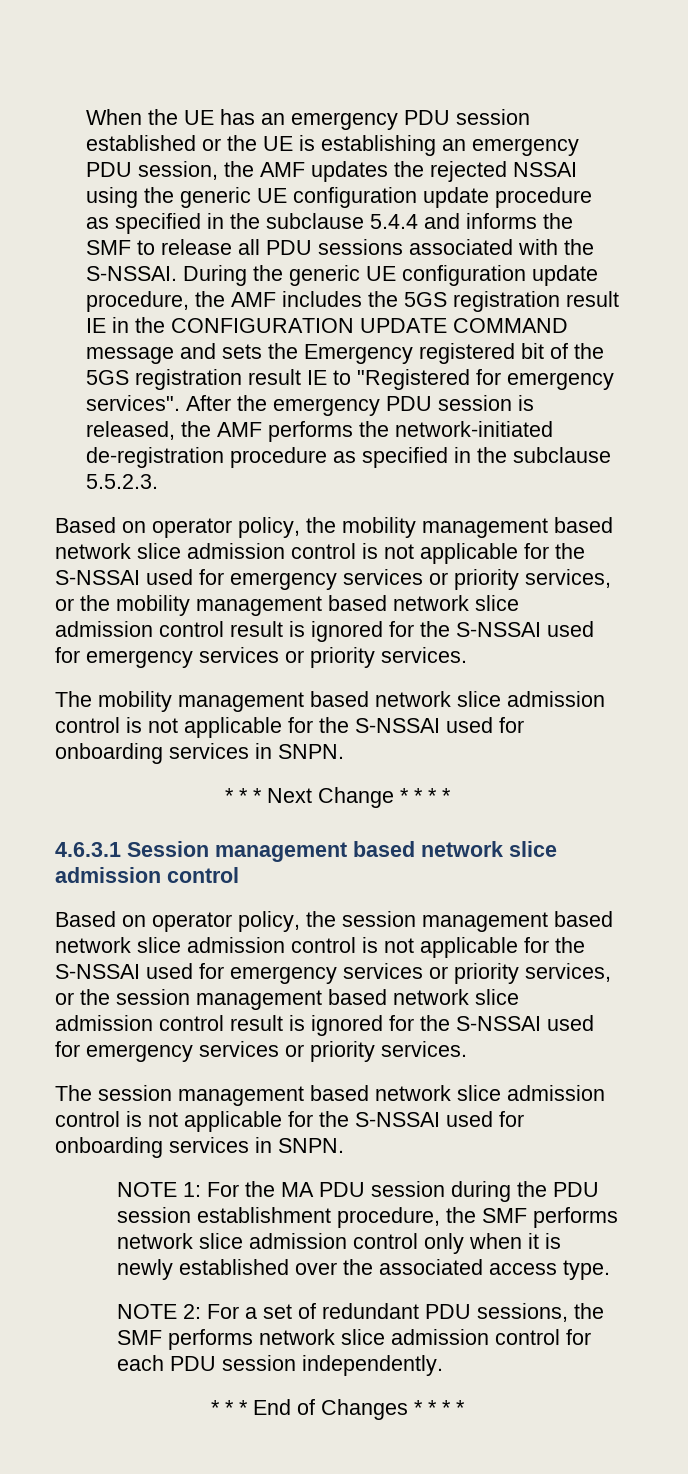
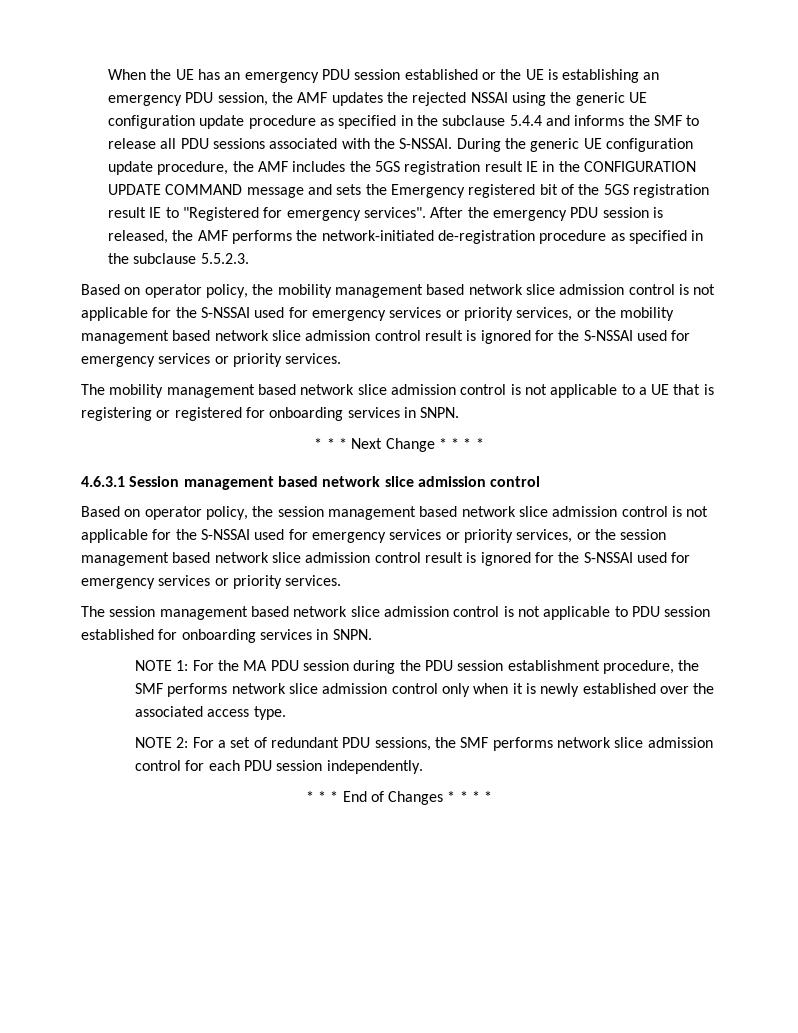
[288,717,493,733] for the S-NSSAI used -> [621,384,714,395] [81,407,242,421] to a UE that is registering or registered
[288,1111,493,1127] for the S-NSSAI used -> [614,606,711,617] [81,629,154,640] to PDU session established

